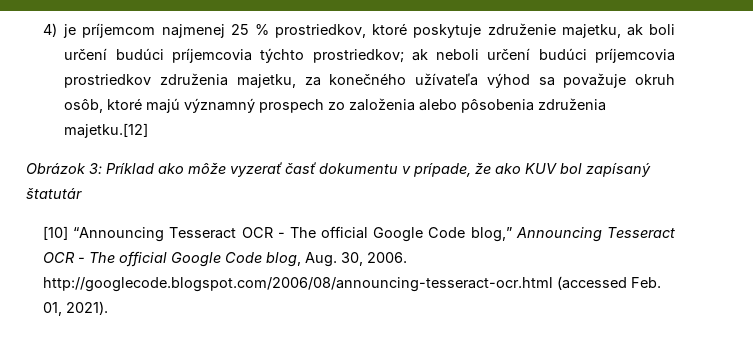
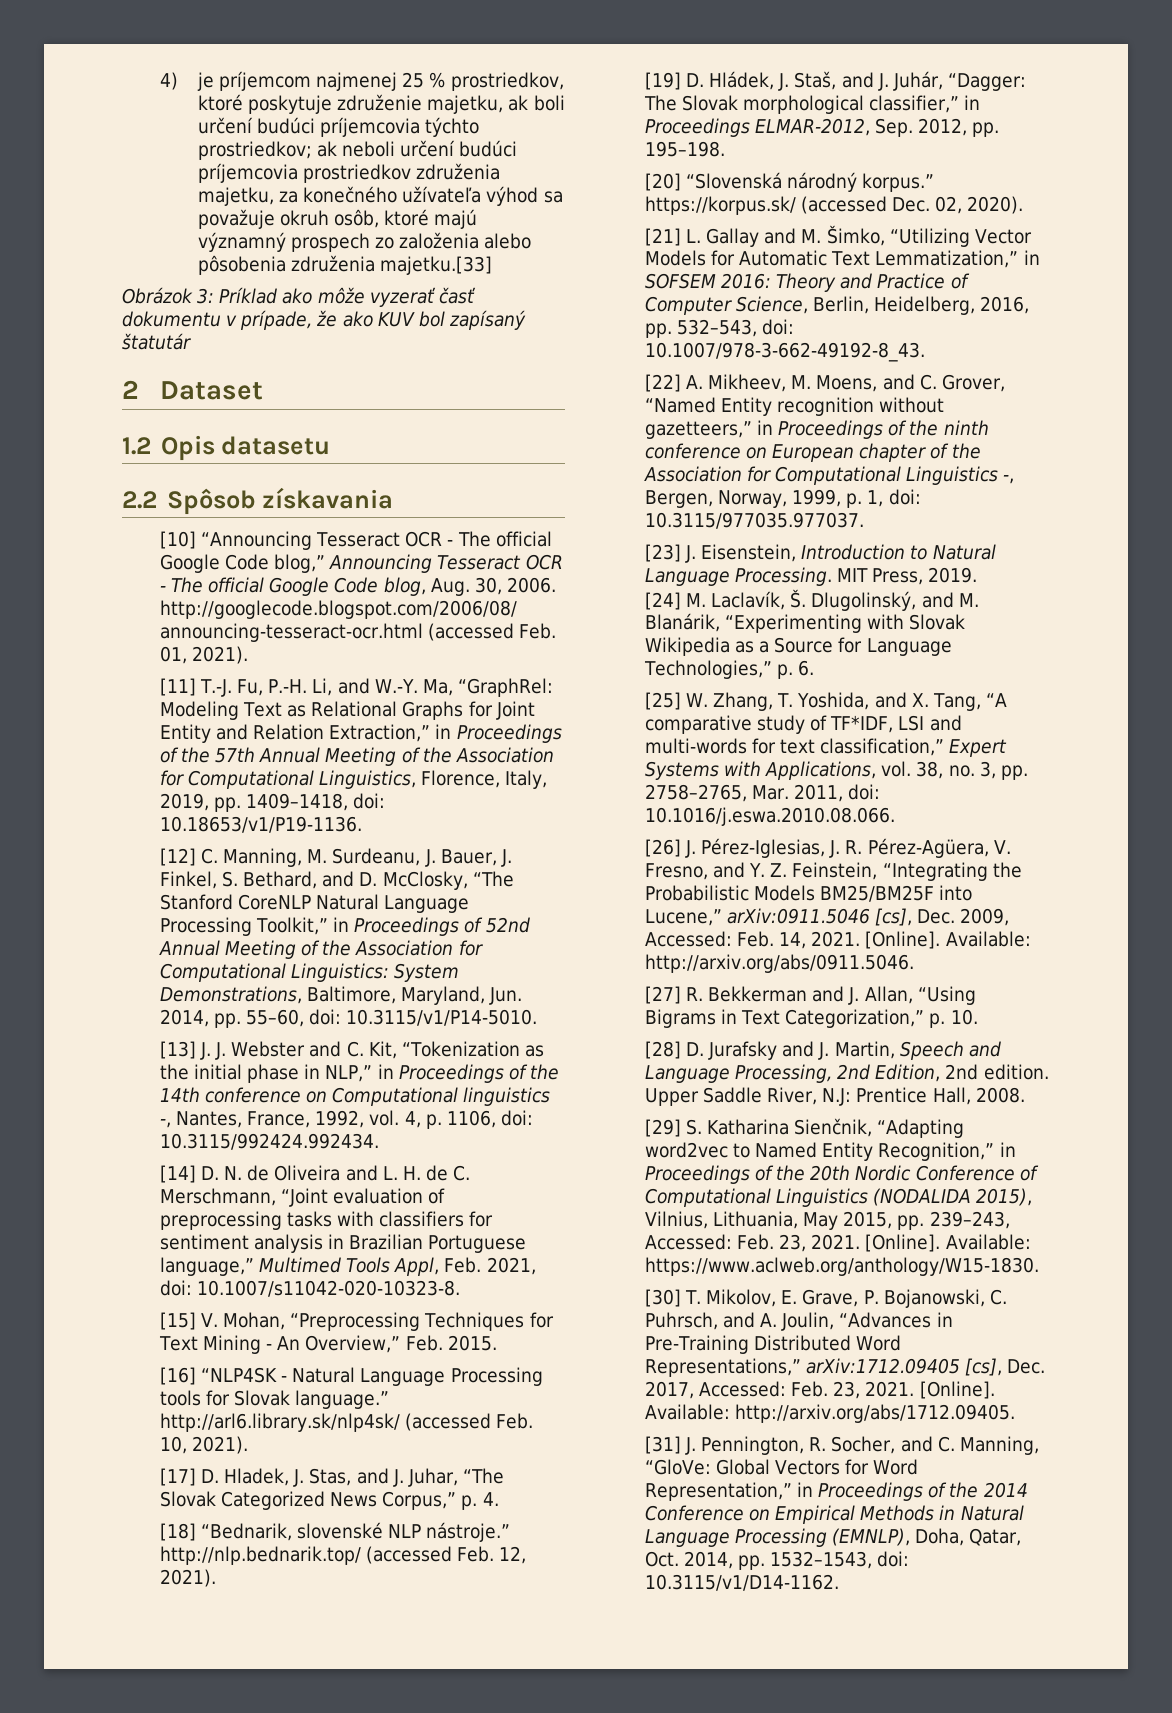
[64,123,149,138] majetku.[12] -> [380,256,493,275] majetku.[33]
(82, 193) none -> [122,380,263,400] [122,435,331,461] [122,487,394,515] // 2 Dataset // 1.2 Opis datasetu // 2.2 Spôsob získavania
(109, 308) none -> [159,678,553,697] [159,701,535,720] [159,724,562,743] [159,747,554,766] [159,770,548,789] [159,793,386,812] [159,816,362,833] [159,848,512,867] [159,871,514,890] [159,894,470,913] [159,917,530,936] [158,940,483,959] [159,963,460,982] [159,986,523,1005] [159,1009,538,1028] [159,1041,544,1060] [159,1064,560,1083] [159,1087,551,1106] [159,1110,533,1129] [159,1133,379,1150] [159,1165,471,1183] [159,1188,446,1207] [159,1211,494,1230] [159,1234,527,1253] [159,1257,536,1276] [159,1280,461,1297] [159,1312,554,1331] [158,1335,497,1354] [159,1367,543,1386] [159,1390,390,1409] [159,1413,534,1432] [159,1436,249,1454] [159,1468,505,1487] [159,1491,499,1510] [159,1522,511,1542] [159,1546,527,1565] [159,1569,216,1587] [644,71,1027,91] [643,95,981,114] [644,118,1000,137] [644,141,725,157] [644,172,935,192] [644,196,1024,215] [644,225,1032,247] [644,250,1040,268] [644,273,970,292] [644,296,1030,315] [644,319,795,338] [644,342,925,362] [644,374,1005,392] [644,397,945,416] [644,420,989,439] [644,443,981,462] [643,466,1015,485] [644,489,921,508] [644,512,864,529] [644,544,996,563] [644,567,978,586] [644,589,979,611] [644,613,966,633] [644,637,952,656] [643,660,815,679] [644,692,1007,711] [644,715,962,734] [644,738,1008,757] [644,761,1028,780] [644,784,881,802] [644,807,895,826] [644,838,1011,858] [644,862,1022,881] [644,885,973,902] [644,908,1010,926] [644,931,1031,949] [644,954,914,973] [644,986,976,1005] [644,1009,978,1028] [644,1041,1001,1060] [644,1064,1049,1083] [644,1087,1025,1106] [644,1118,965,1138] [644,1142,1016,1161] [644,1165,1039,1184] [644,1188,1033,1207] [644,1211,1010,1230] [644,1234,1031,1252] [644,1257,1039,1276] [644,1289,1007,1308] [644,1312,953,1331] [644,1335,902,1354] [644,1358,1046,1377] [644,1381,995,1399] [644,1404,1016,1423] [644,1436,1039,1455] [644,1459,919,1475] [644,1482,1028,1501] [644,1505,1024,1524] [644,1528,1022,1547] [644,1551,910,1570] [644,1574,839,1591] // [11] T.-J. Fu, P.-H. Li, and W.-Y. Ma, “GraphRel: Modeling Text as Relational Graphs for Joint Entity and Relation Extraction,” in Proceedings of the 57th Annual Meeting of the Association for Computational Linguistics, Florence, Italy, 2019, pp. 1409–1418, doi: 10.18653/v1/P19-1136. // [12] C. Manning, M. Surdeanu, J. Bauer, J. Finkel, S. Bethard, and D. McClosky, “The Stanford CoreNLP Natural Language Processing Toolkit,” in Proceedings of 52nd Annual Meeting of the Association for Computational Linguistics: System Demonstrations, Baltimore, Maryland, Jun. 2014, pp. 55–60, doi: 10.3115/v1/P14-5010. // [13] J. J. Webster and C. Kit, “Tokenization as the initial phase in NLP,” in Proceedings of the 14th conference on Computational linguistics -, Nantes, France, 1992, vol. 4, p. 1106, doi: 10.3115/992424.992434. // [14] D. N. de Oliveira and L. H. de C. Merschmann, “Joint evaluation of preprocessing tasks with classifiers for sentiment analysis in Brazilian Portuguese language,” Multimed Tools Appl, Feb. 2021, doi: 10.1007/s11042-020-10323-8. // [15] V. Mohan, “Preprocessing Techniques for Text Mining - An Overview,” Feb. 2015. // [16] “NLP4SK - Natural Language Processing tools for Slovak language.” http://arl6.library.sk/nlp4sk/ (accessed Feb. 10, 2021). // [17] D. Hladek, J. Stas, and J. Juhar, “The Slovak Categorized News Corpus,” p. 4. // [18] “Bednarik, slovenské NLP nástroje.” http://nlp.bednarik.top/ (accessed Feb. 12, 2021). // [19] D. Hládek, J. Staš, and J. Juhár, “Dagger: The Slovak morphological classifier,” in Proceedings ELMAR-2012, Sep. 2012, pp. 195–198. // [20] “Slovenská národný korpus.” https://korpus.sk/ (accessed Dec. 02, 2020). // [21] L. Gallay and M. Šimko, “Utilizing Vector Models for Automatic Text Lemmatization,” in SOFSEM 2016: Theory and Practice of Computer Science, Berlin, Heidelberg, 2016, pp. 532–543, doi: 10.1007/978-3-662-49192-8_43. // [22] A. Mikheev, M. Moens, and C. Grover, “Named Entity recognition without gazetteers,” in Proceedings of the ninth conference on European chapter of the Association for Computational Linguistics -, Bergen, Norway, 1999, p. 1, doi: 10.3115/977035.977037. // [23] J. Eisenstein, Introduction to Natural Language Processing. MIT Press, 2019. // [24] M. Laclavík, Š. Dlugolinský, and M. Blanárik, “Experimenting with Slovak Wikipedia as a Source for Language Technologies,” p. 6. // [25] W. Zhang, T. Yoshida, and X. Tang, “A comparative study of TF*IDF, LSI and multi-words for text classification,” Expert Systems with Applications, vol. 38, no. 3, pp. 2758–2765, Mar. 2011, doi: 10.1016/j.eswa.2010.08.066. // [26] J. Pérez-Iglesias, J. R. Pérez-Agüera, V. Fresno, and Y. Z. Feinstein, “Integrating the Probabilistic Models BM25/BM25F into Lucene,” arXiv:0911.5046 [cs], Dec. 2009, Accessed: Feb. 14, 2021. [Online]. Available: http://arxiv.org/abs/0911.5046. // [27] R. Bekkerman and J. Allan, “Using Bigrams in Text Categorization,” p. 10. // [28] D. Jurafsky and J. Martin, Speech and Language Processing, 2nd Edition, 2nd edition. Upper Saddle River, N.J: Prentice Hall, 2008. // [29] S. Katharina Sienčnik, “Adapting word2vec to Named Entity Recognition,” in Proceedings of the 20th Nordic Conference of Computational Linguistics (NODALIDA 2015), Vilnius, Lithuania, May 2015, pp. 239–243, Accessed: Feb. 23, 2021. [Online]. Available: https://www.aclweb.org/anthology/W15-1830. // [30] T. Mikolov, E. Grave, P. Bojanowski, C. Puhrsch, and A. Joulin, “Advances in Pre-Training Distributed Word Representations,” arXiv:1712.09405 [cs], Dec. 2017, Accessed: Feb. 23, 2021. [Online]. Available: http://arxiv.org/abs/1712.09405. // [31] J. Pennington, R. Socher, and C. Manning, “GloVe: Global Vectors for Word Representation,” in Proceedings of the 2014 Conference on Empirical Methods in Natural Language Processing (EMNLP), Doha, Qatar, Oct. 2014, pp. 1532–1543, doi: 10.3115/v1/D14-1162.

